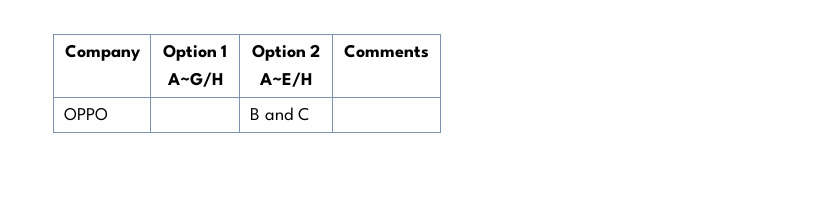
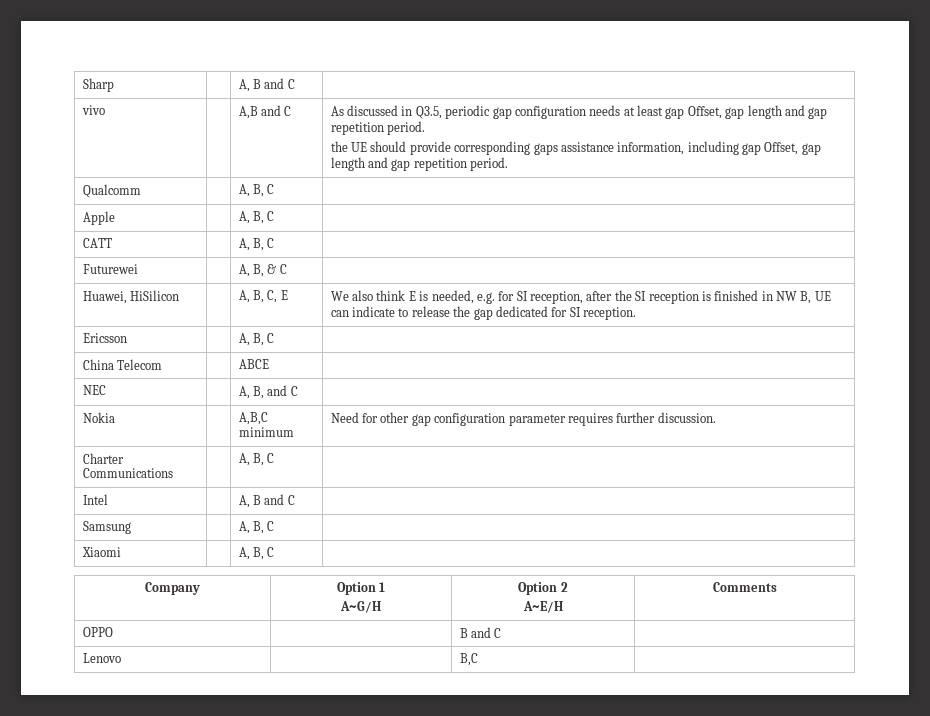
(64, 52) none -> [82,78,114,92] [238,78,295,92] [81,105,105,115] [238,105,292,119] [330,105,828,119] [330,121,426,135] [330,141,821,155] [330,157,509,171] [82,184,141,198] [238,184,275,197] [82,211,115,225] [238,211,275,224] [82,238,112,248] [238,238,275,251] [82,264,138,274] [238,264,287,277] [82,290,180,304] [238,290,288,303] [330,290,831,304] [330,306,637,320] [82,333,127,343] [238,333,275,346] [82,359,163,370] [238,359,269,369] [82,385,106,395] [238,385,298,399] [82,412,115,423] [238,412,268,425] [238,427,294,437] [330,412,716,426] [82,453,124,464] [82,468,173,478] [238,453,275,466] [82,494,108,505] [238,494,295,508] [82,521,131,534] [238,521,275,534] [81,547,121,557] [238,547,275,560] Sharp | | A, B and C | // vivo | | A,B and C | As discussed in Q3.5, periodic gap configuration needs at least gap Offset, gap length and gap repetition period. // the UE should provide corresponding gaps assistance information, including gap Offset, gap length and gap repetition period. // Qualcomm | | A, B, C | // Apple | | A, B, C | // CATT | | A, B, C | // Futurewei | | A, B, & C | // Huawei, HiSilicon | | A, B, C, E | We also think E is needed, e.g. for SI reception, after the SI reception is finished in NW B, UE can indicate to release the gap dedicated for SI reception. // Ericsson | | A, B, C | // China Telecom | | ABCE | // NEC | | A, B, and C | // Nokia | | A,B,C minimum | Need for other gap configuration parameter requires further discussion. // Charter Communications | | A, B, C | // Intel | | A, B and C | // Samsung | | A, B, C | // Xiaomi | | A, B, C | //
(309, 114) none -> [82,653,121,663] [459,653,478,666] // Lenovo | | B,C |

